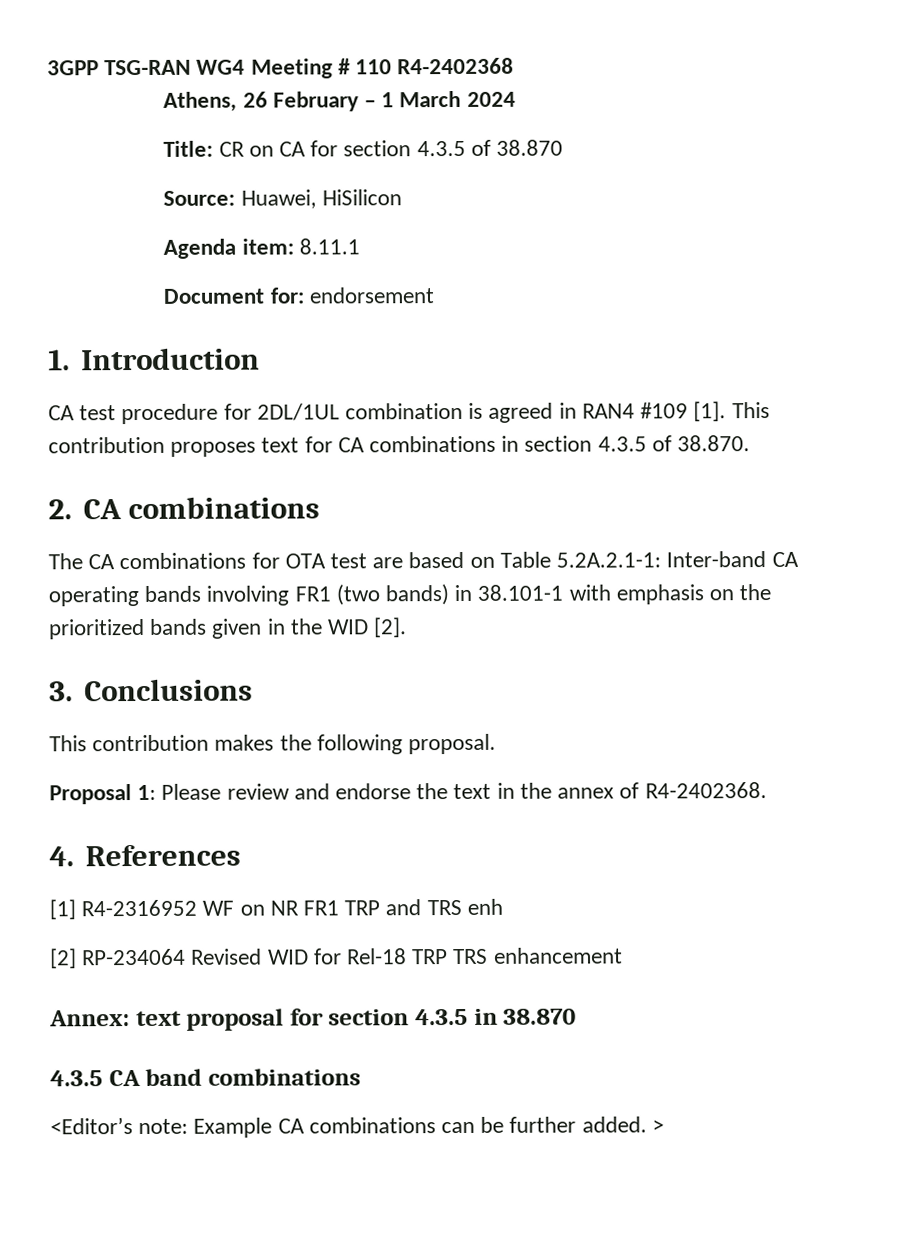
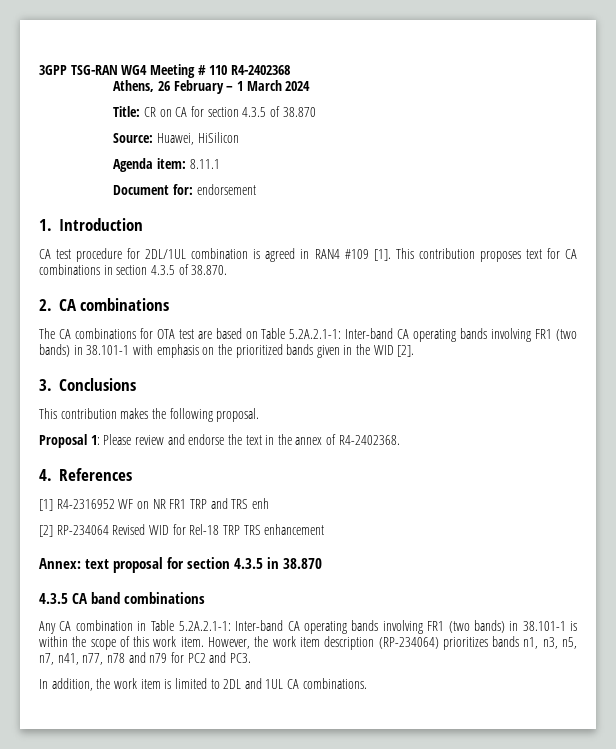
[50,1116,664,1138] <Editor’s note: Example CA combinations can be further added. > -> [39,620,577,634] [39,636,577,650] [39,652,251,665] [39,678,367,691] Any CA combination in Table 5.2A.2.1-1: Inter-band CA operating bands involving FR1 (two bands) in 38.101-1 is within the scope of this work item. However, the work item description (RP-234064) prioritizes bands n1, n3, n5, n7, n41, n77, n78 and n79 for PC2 and PC3. // In addition, the work item is limited to 2DL and 1UL CA combinations.

